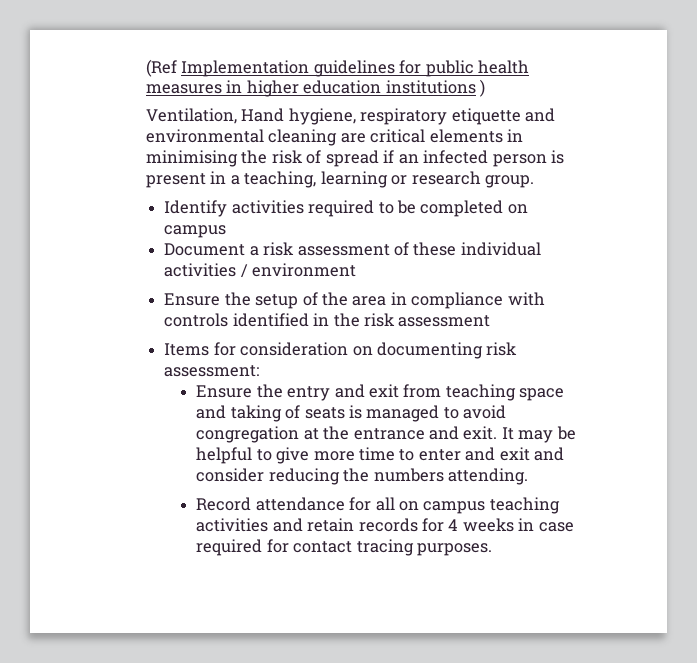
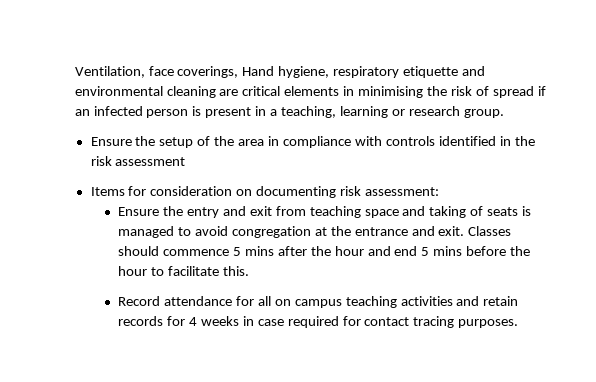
[145,59,530,77] [145,79,486,97] [145,108,237,124] (Ref Implementation guidelines for public health measures in higher education institutions ) // Ventilation, -> [74,66,239,78] Ventilation, face coverings,
[164,200,528,217] [164,225,227,238] [164,242,541,256] [164,263,357,278] // Identify activities required to be completed on campus // Document a risk assessment of these individual activities / environment -> (504, 113) none
[501,426,576,443] [196,447,565,464] [196,468,528,485] It may be helpful to give more time to enter and exit and consider reducing the numbers attending. -> [468,226,512,236] [118,246,531,256] [118,266,249,276] Classes should commence 5 mins after the hour and end 5 mins before the hour to facilitate this.

